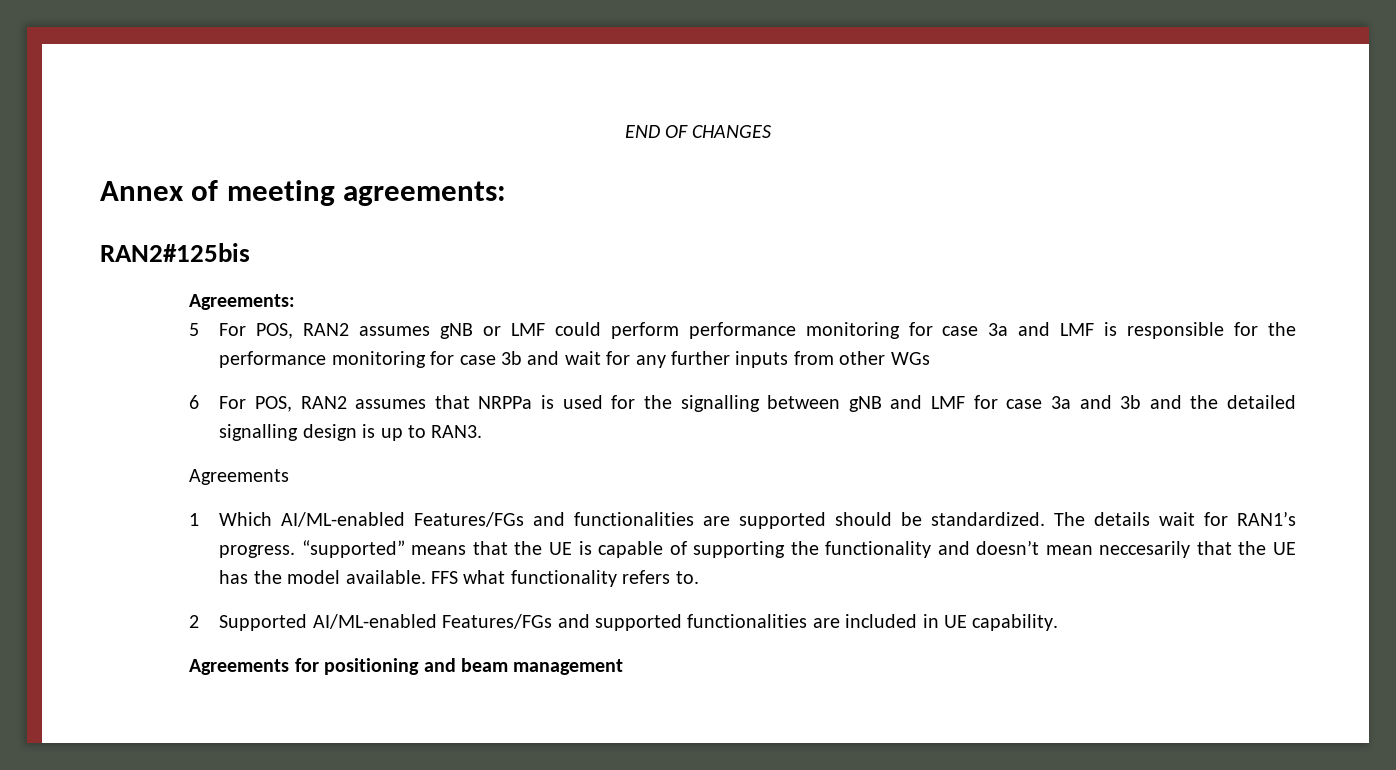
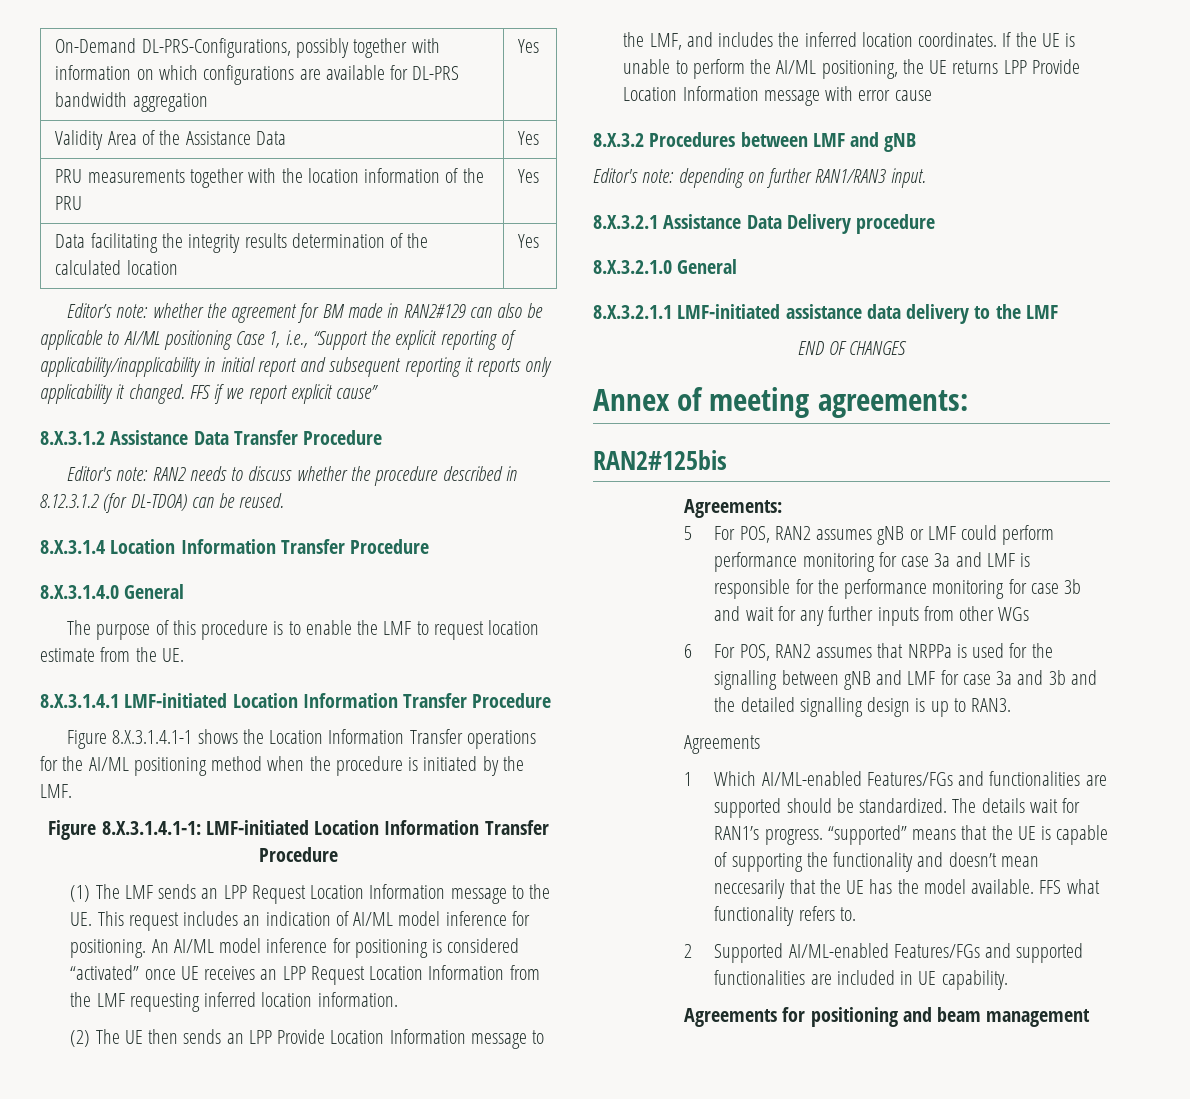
(624, 131) none -> [55,38,440,58] [55,65,460,85] [55,92,208,112] [518,39,540,53] [55,130,286,150] [518,131,540,145] [55,168,484,188] [55,196,83,210] [518,169,540,183] [55,233,429,253] [55,260,178,275] [518,234,540,248] [67,303,544,323] [40,330,516,350] [40,357,553,377] [40,384,379,404] [40,430,383,445] [67,466,517,486] [40,493,285,513] [40,539,430,554] [40,584,185,599] [67,620,540,640] [40,647,184,662] [40,693,552,708] [67,729,536,749] [40,756,524,776] [40,784,72,798] [48,820,549,840] [259,847,338,862] [70,884,551,904] [70,911,530,931] [70,938,520,958] [70,965,540,985] [70,992,398,1012] [70,1029,545,1049] [623,32,1076,50] [623,59,1080,79] [623,86,932,106] [593,132,917,152] [593,168,926,188] [593,214,936,234] [593,259,738,274] [593,304,1058,324] On-Demand DL-PRS-Configurations, possibly together with information on which configurations are available for DL-PRS bandwidth aggregation | Yes // Validity Area of the Assistance Data | Yes // PRU measurements together with the location information of the PRU | Yes // Data facilitating the integrity results determination of the calculated location | Yes // Editor’s note: whether the agreement for BM made in RAN2#129 can also be applicable to AI/ML positioning Case 1, i.e., “Support the explicit reporting of applicability/inapplicability in initial report and subsequent reporting it reports only applicability it changed. FFS if we report explicit cause” // 8.X.3.1.2 Assistance Data Transfer Procedure // Editor's note: RAN2 needs to discuss whether the procedure described in 8.12.3.1.2 (for DL-TDOA) can be reused. // 8.X.3.1.4 Location Information Transfer Procedure // 8.X.3.1.4.0 General // The purpose of this procedure is to enable the LMF to request location estimate from the UE. // 8.X.3.1.4.1 LMF-initiated Location Information Transfer Procedure // Figure 8.X.3.1.4.1-1 shows the Location Information Transfer operations for the AI/ML positioning method when the procedure is initiated by the LMF. // Figure 8.X.3.1.4.1-1: LMF-initiated Location Information Transfer Procedure // (1) The LMF sends an LPP Request Location Information message to the UE. This request includes an indication of AI/ML model inference for positioning. An AI/ML model inference for positioning is considered “activated” once UE receives an LPP Request Location Information from the LMF requesting inferred location information. // (2) The UE then sends an LPP Provide Location Information message to the LMF, and includes the inferred location coordinates. If the UE is unable to perform the AI/ML positioning, the UE returns LPP Provide Location Information message with error cause // 8.X.3.2 Procedures between LMF and gNB // Editor's note: depending on further RAN1/RAN3 input. // 8.X.3.2.1 Assistance Data Delivery procedure // 8.X.3.2.1.0 General // 8.X.3.2.1.1 LMF-initiated assistance data delivery to the LMF //

